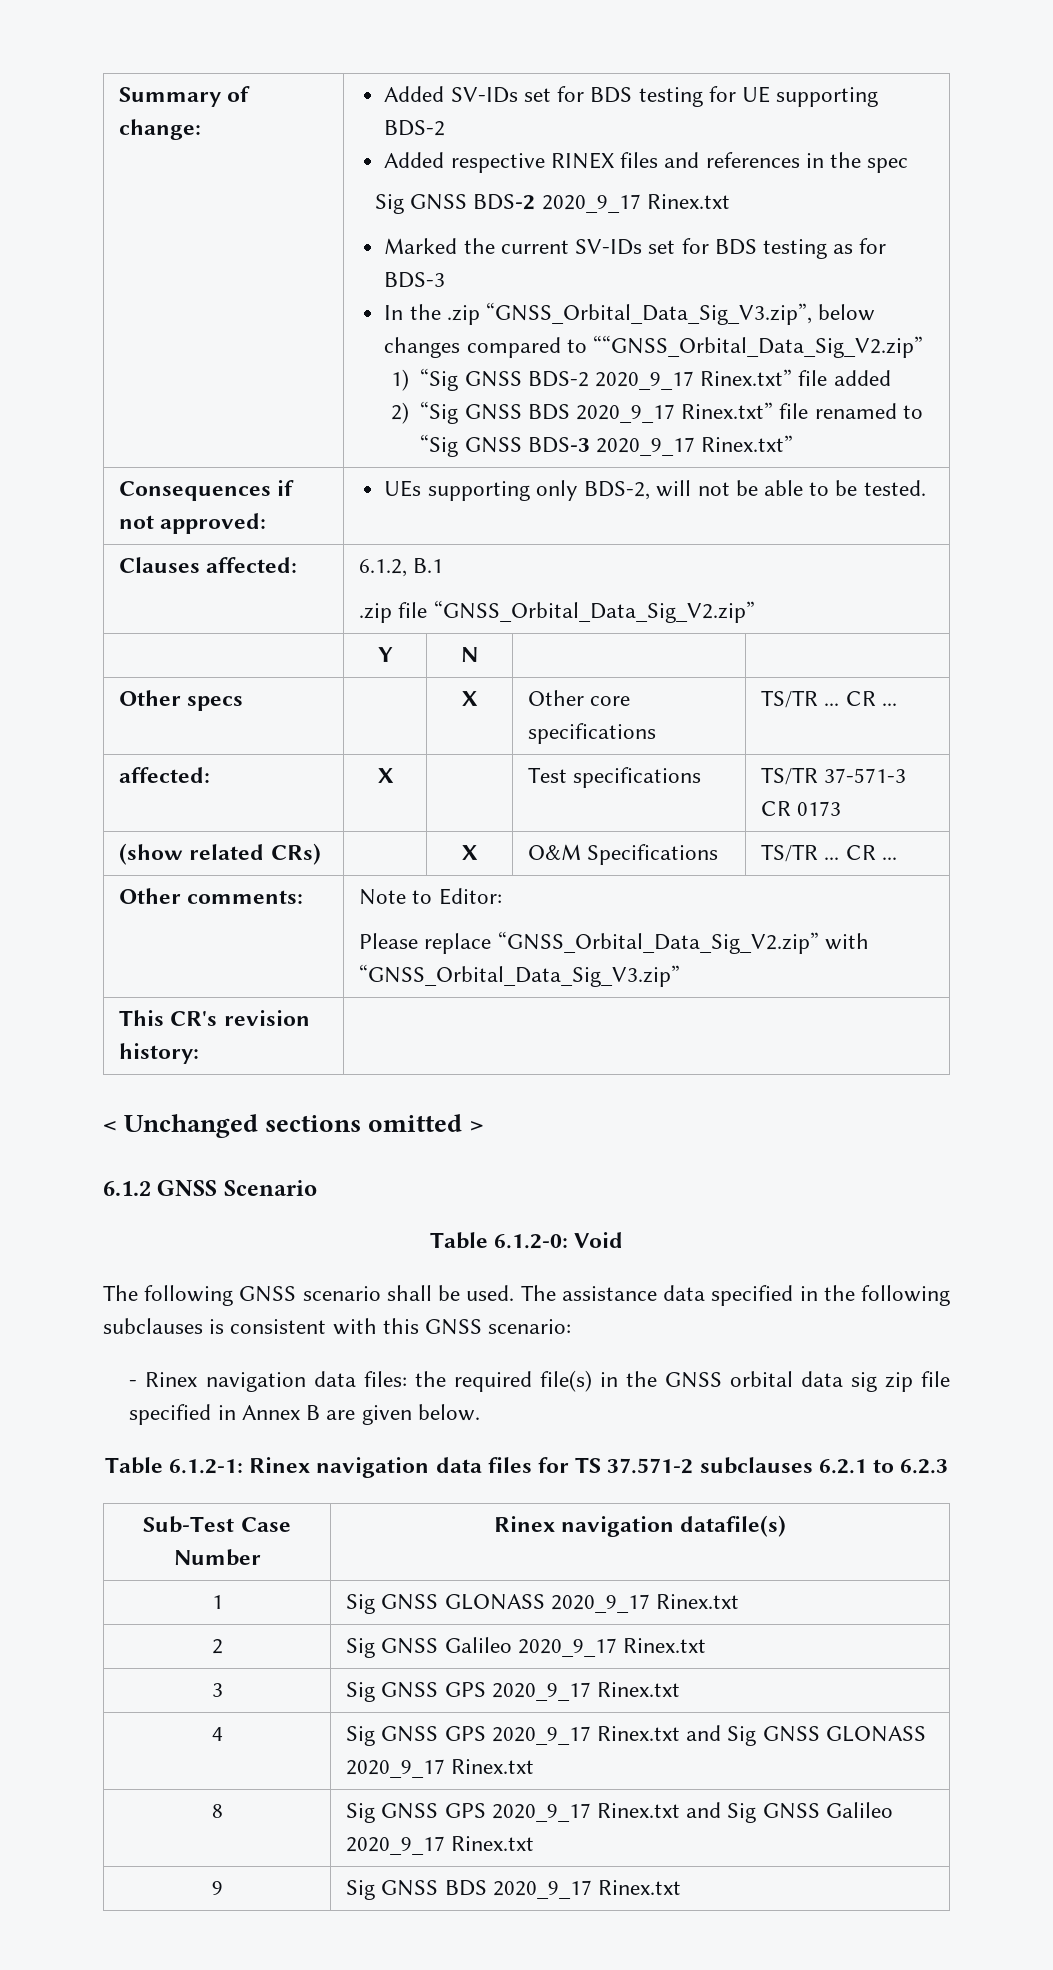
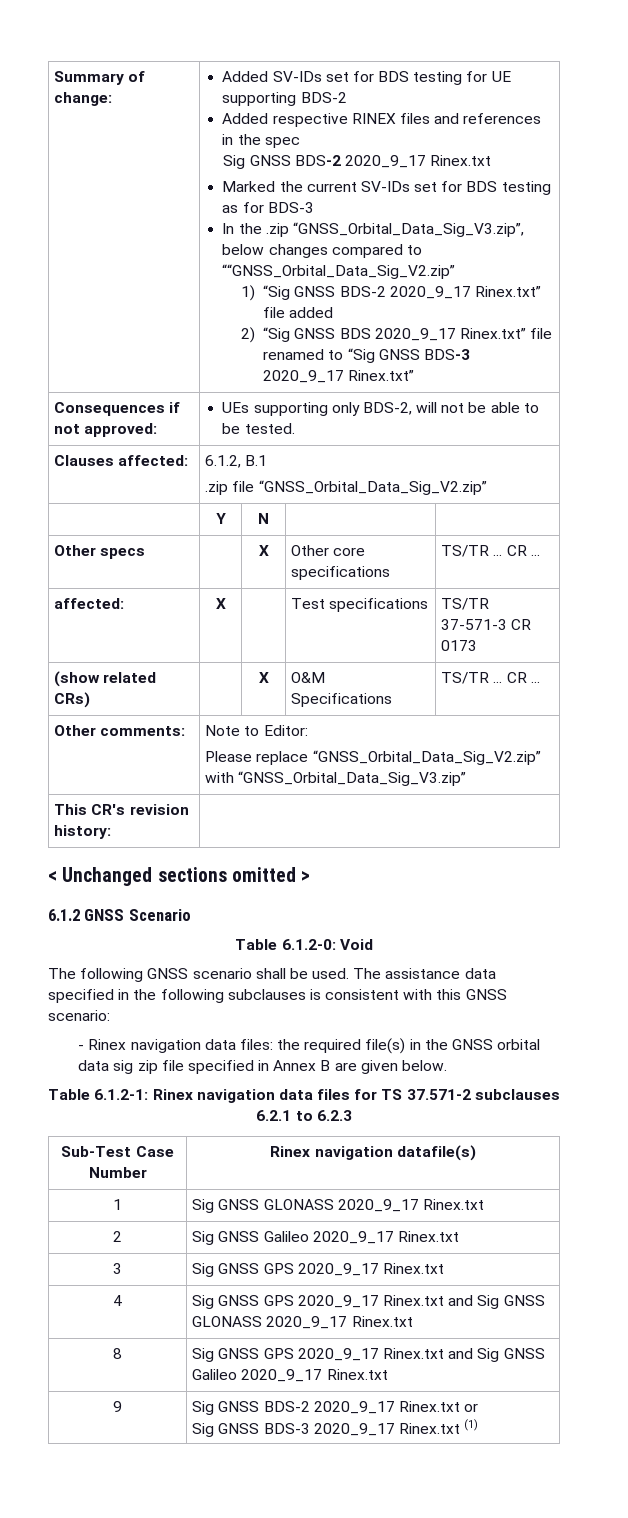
[444,1880,681,1899] BDS 2020_9_17 Rinex.txt -> [263,1401,479,1414] [192,1419,479,1437] BDS-2 2020_9_17 Rinex.txt or // Sig GNSS BDS-3 2020_9_17 Rinex.txt (1)

